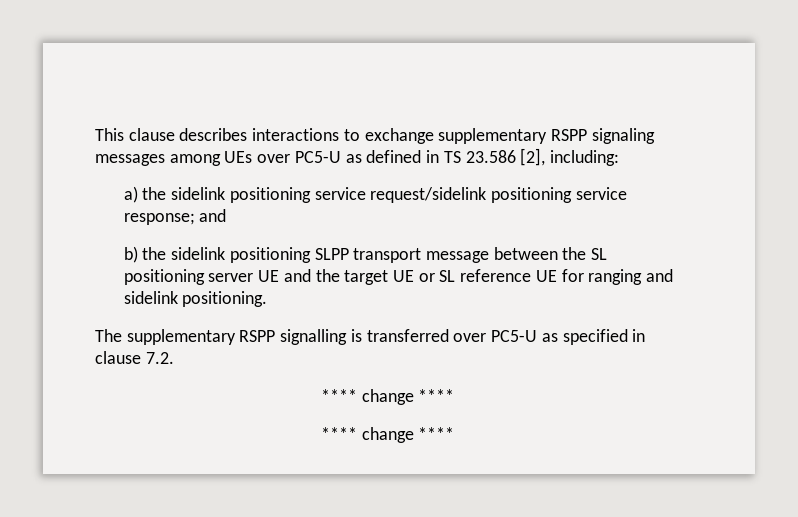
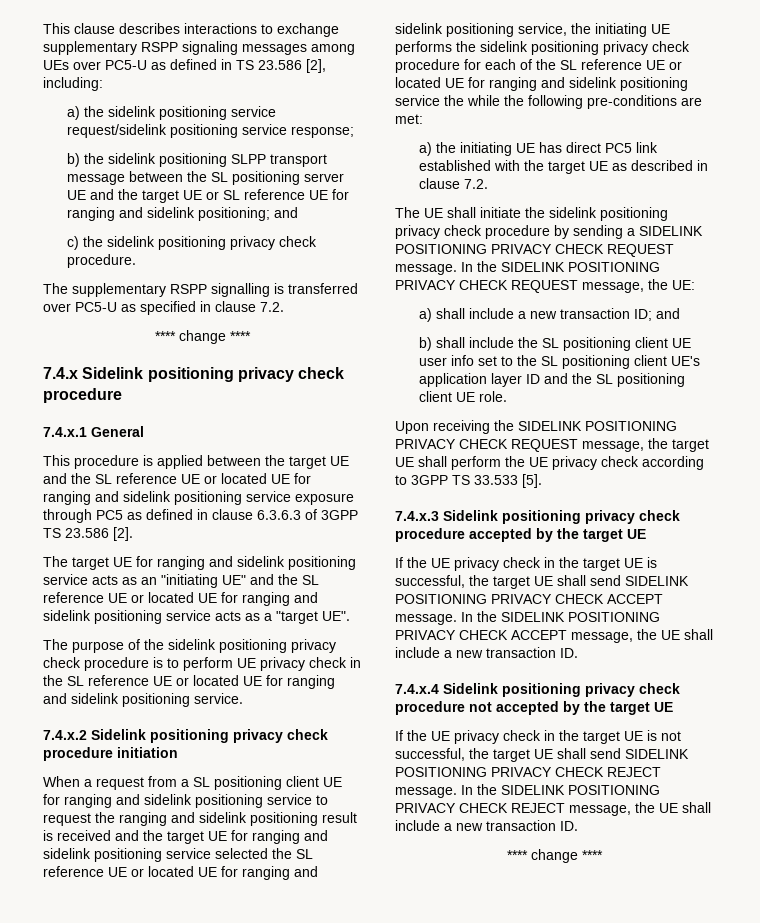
[199,209,227,222] and -> (355, 132) none
[182,291,268,307] positioning. -> [198,207,299,221] [67,236,318,250] [67,254,137,268] positioning; and // c) the sidelink positioning privacy check procedure.
(455, 395) none -> [43,367,345,382] [43,388,122,403] [43,426,144,437] [43,455,349,469] [43,473,311,484] [43,491,354,505] [43,509,358,523] [43,527,133,541] [43,556,356,570] [43,574,319,588] [43,592,318,606] [43,610,350,624] [43,639,336,653] [43,657,361,671] [43,675,335,689] [43,693,243,707] [43,729,328,743] [43,747,178,761] [43,776,342,790] [43,794,328,808] [43,812,357,826] [43,830,328,844] [43,848,313,862] [43,866,318,880] [395,23,670,37] [395,41,690,55] [395,59,682,73] [395,77,688,91] [395,95,702,109] [395,114,423,124] [419,142,659,156] [419,160,709,174] [419,178,489,189] [395,207,668,221] [395,225,703,239] [395,244,674,257] [395,261,660,275] [395,279,695,293] [419,308,681,322] [419,337,692,351] [419,355,701,369] [419,373,686,387] [419,391,508,402] [395,420,677,434] [395,438,709,452] [395,456,704,470] [395,474,542,488] [395,510,680,524] [395,528,646,542] [395,557,657,571] [395,575,689,589] [395,594,663,604] [395,611,660,625] [395,629,713,643] [395,647,578,658] [395,683,680,697] [395,701,673,715] [395,730,681,744] [395,748,689,762] [395,767,661,777] [395,784,660,798] [395,802,711,816] [395,820,578,831] // 7.4.x Sidelink positioning privacy check procedure // 7.4.x.1 General // This procedure is applied between the target UE and the SL reference UE or located UE for ranging and sidelink positioning service exposure through PC5 as defined in clause 6.3.6.3 of 3GPP TS 23.586 [2]. // The target UE for ranging and sidelink positioning service acts as an "initiating UE" and the SL reference UE or located UE for ranging and sidelink positioning service acts as a "target UE". // The purpose of the sidelink positioning privacy check procedure is to perform UE privacy check in the SL reference UE or located UE for ranging and sidelink positioning service. // 7.4.x.2 Sidelink positioning privacy check procedure initiation // When a request from a SL positioning client UE for ranging and sidelink positioning service to request the ranging and sidelink positioning result is received and the target UE for ranging and sidelink positioning service selected the SL reference UE or located UE for ranging and sidelink positioning service, the initiating UE performs the sidelink positioning privacy check procedure for each of the SL reference UE or located UE for ranging and sidelink positioning service the while the following pre-conditions are met: // a) the initiating UE has direct PC5 link established with the target UE as described in clause 7.2. // The UE shall initiate the sidelink positioning privacy check procedure by sending a SIDELINK POSITIONING PRIVACY CHECK REQUEST message. In the SIDELINK POSITIONING PRIVACY CHECK REQUEST message, the UE: // a) shall include a new transaction ID; and // b) shall include the SL positioning client UE user info set to the SL positioning client UE's application layer ID and the SL positioning client UE role. // Upon receiving the SIDELINK POSITIONING PRIVACY CHECK REQUEST message, the target UE shall perform the UE privacy check according to 3GPP TS 33.533 [5]. // 7.4.x.3 Sidelink positioning privacy check procedure accepted by the target UE // If the UE privacy check in the target UE is successful, the target UE shall send SIDELINK POSITIONING PRIVACY CHECK ACCEPT message. In the SIDELINK POSITIONING PRIVACY CHECK ACCEPT message, the UE shall include a new transaction ID. // 7.4.x.4 Sidelink positioning privacy check procedure not accepted by the target UE // If the UE privacy check in the target UE is not successful, the target UE shall send SIDELINK POSITIONING PRIVACY CHECK REJECT message. In the SIDELINK POSITIONING PRIVACY CHECK REJECT message, the UE shall include a new transaction ID.

